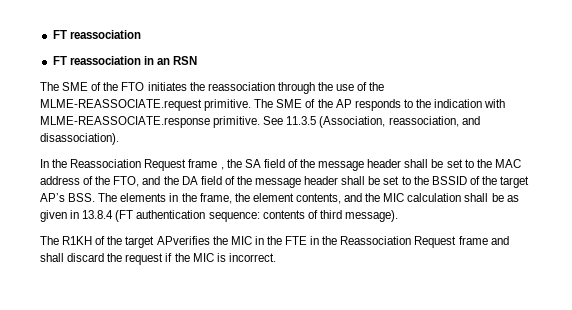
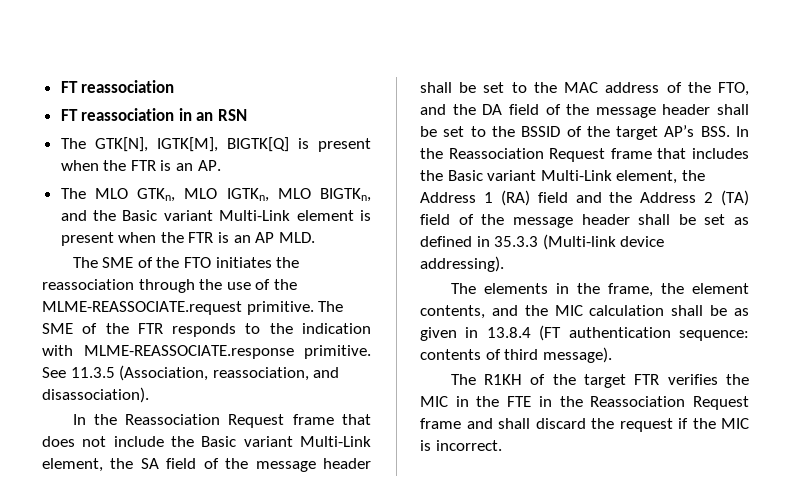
(198, 60) none -> [60,137,371,152] [60,160,221,171] [60,188,371,202] [60,210,371,221] [60,232,315,246] // The GTK[N], IGTK[M], BIGTK[Q] is present when the FTR is an AP. // The MLO GTKn, MLO IGTKn, MLO BIGTKn, and the Basic variant Multi-Link element is present when the FTR is an AP MLD.
[335,99,352,108] AP -> [137,323,163,334] FTR
[220,167,224,170] , -> [342,414,371,425] [42,436,371,447] [42,458,103,472] that does not include the Basic variant Multi-Link element,
(96, 197) none -> [736,126,749,137] [420,148,749,162] [420,170,705,184] [420,190,749,206] [420,214,749,228] [420,234,665,250] [420,256,504,272] In the Reassociation Request frame that includes the Basic variant Multi-Link element, the Address 1 (RA) field and the Address 2 (TA) field of the message header shall be set as defined in 35.3.3 (Multi-link device addressing). //
[156,236,210,245] APverifies -> [634,374,718,385] FTR verifies

